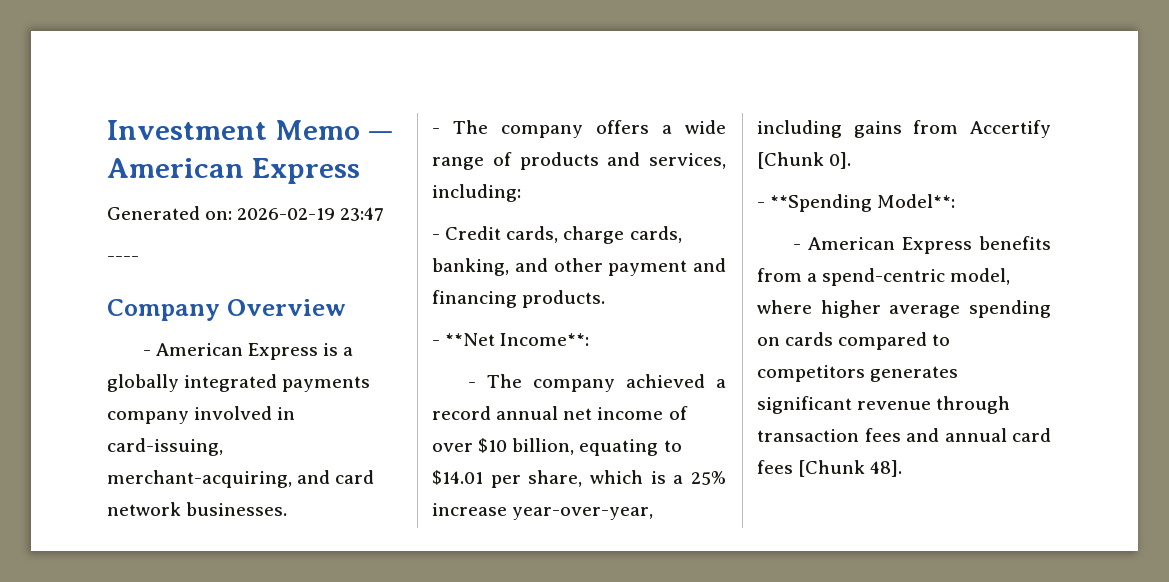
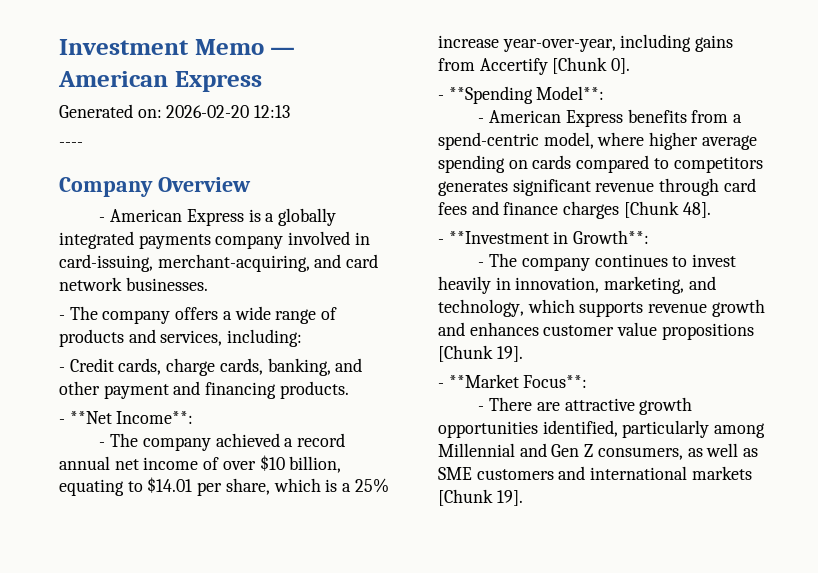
[237,207,385,221] 2026-02-19 23:47 -> [166,105,291,118] 2026-02-20 12:13
[757,429,859,442] transaction -> [723,178,756,192] card
[944,428,1051,442] [757,460,793,474] annual card fees -> [503,201,620,219] finance charges
(903, 468) none -> [438,230,650,244] [478,253,736,271] [438,276,716,294] [438,299,765,317] [438,322,754,340] [438,345,523,362] [438,374,588,388] [478,397,693,415] [438,420,766,438] [438,443,759,460] [438,466,752,480] [438,489,523,506] // - **Investment in Growth**: // - The company continues to invest heavily in innovation, marketing, and technology, which supports revenue growth and enhances customer value propositions [Chunk 19]. // - **Market Focus**: // - There are attractive growth opportunities identified, particularly among Millennial and Gen Z consumers, as well as SME customers and international markets [Chunk 19].

